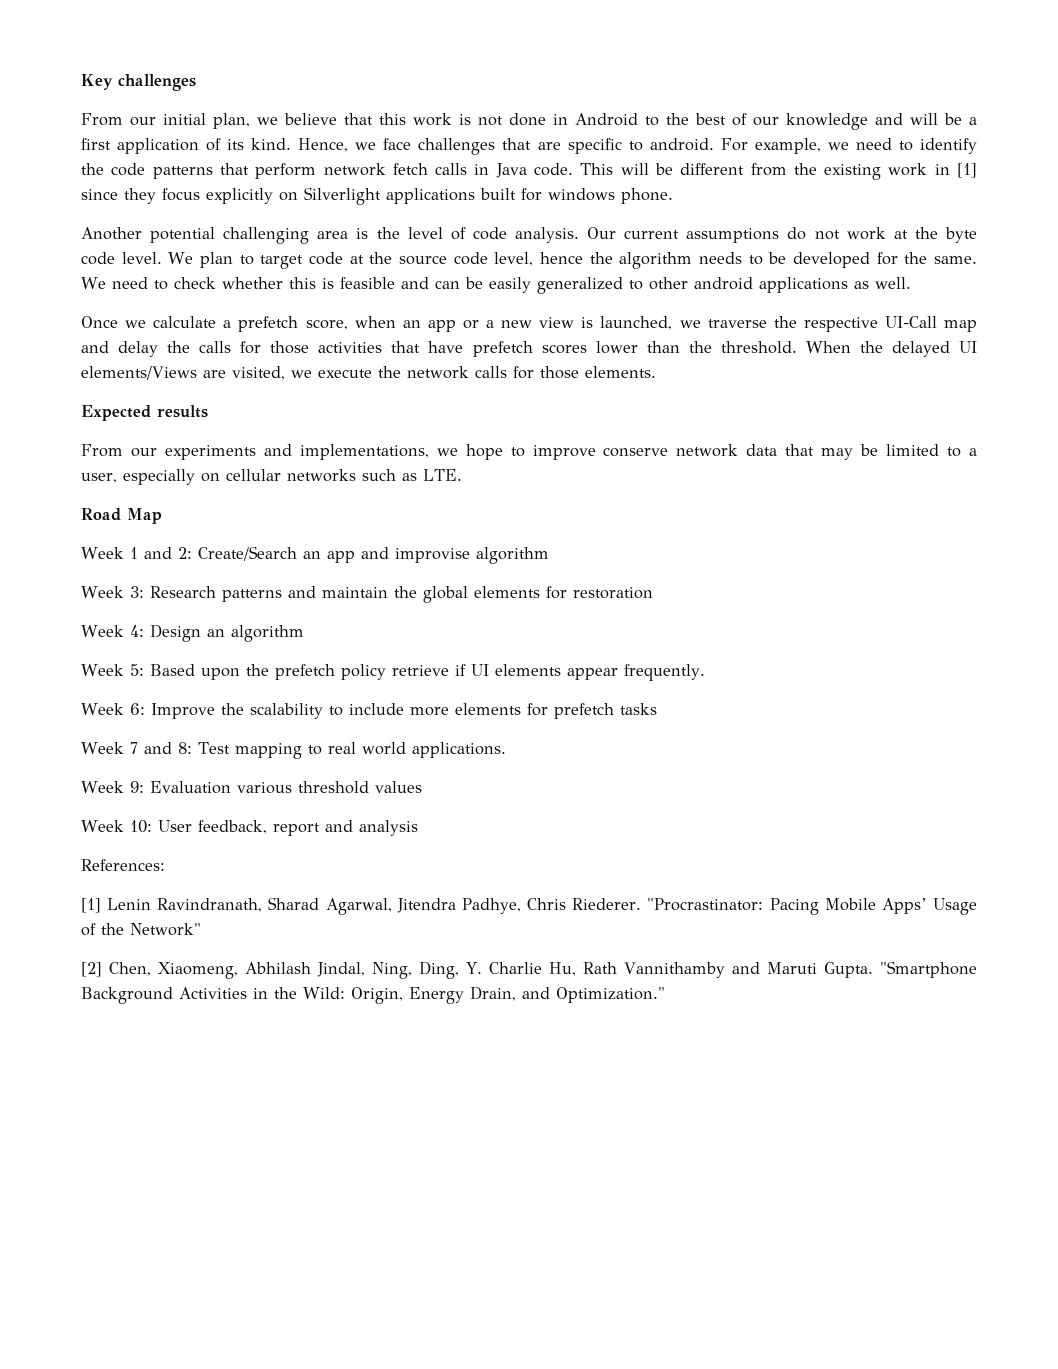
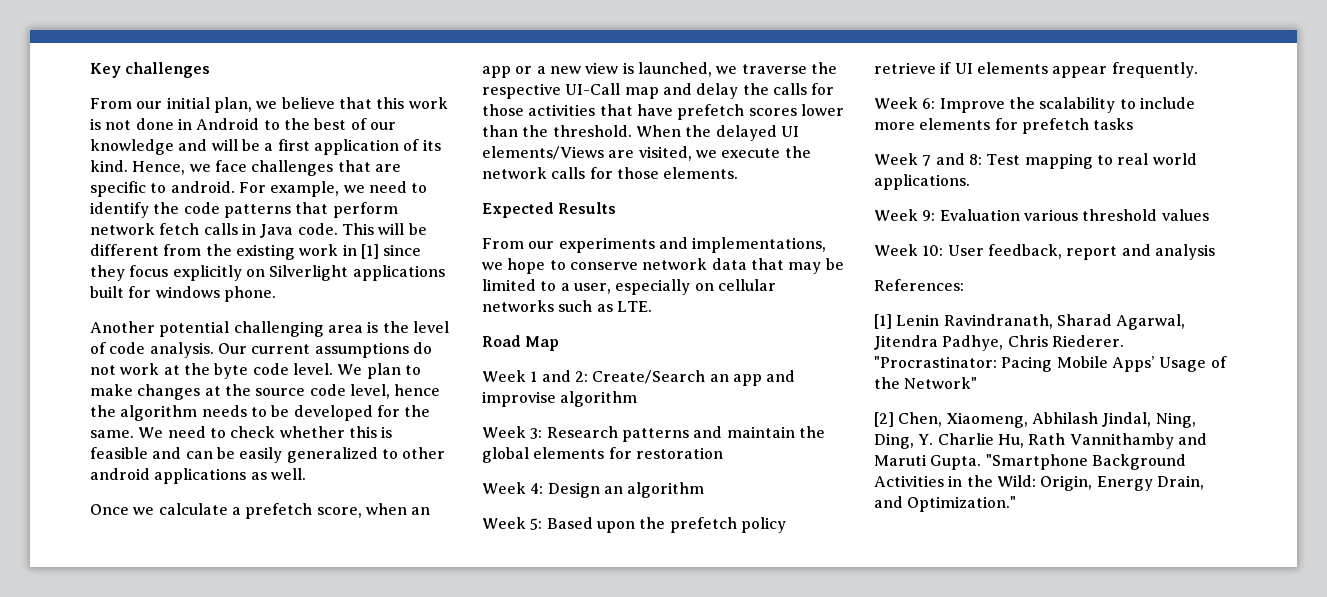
[260,252,343,269] target code -> [90,384,201,400] make changes
[157,405,208,418] results -> [558,202,617,214] Results
[532,445,596,460] improve -> (566, 265) none

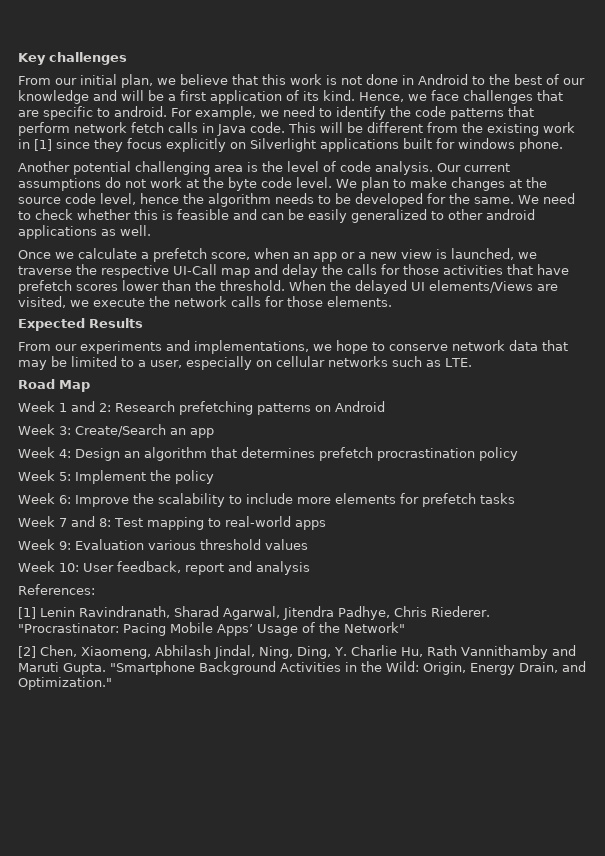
[592,370,796,386] [482,391,638,407] [482,426,825,442] [482,447,723,463] Create/Search an app and improvise algorithm // Week 3: Research patterns and maintain the global elements for restoration -> [115,401,385,415] [18,424,214,438] Research prefetching patterns on Android // Week 3: Create/Search an app
[482,517,786,533] [874,62,1198,78] // Week 5: Based upon the prefetch policy retrieve if UI elements appear frequently. -> [211,447,518,461] [18,470,214,484] that determines prefetch procrastination policy // Week 5: Implement the policy
[1117,153,1197,165] [874,174,970,190] real world applications. -> [224,516,326,530] real-world apps

